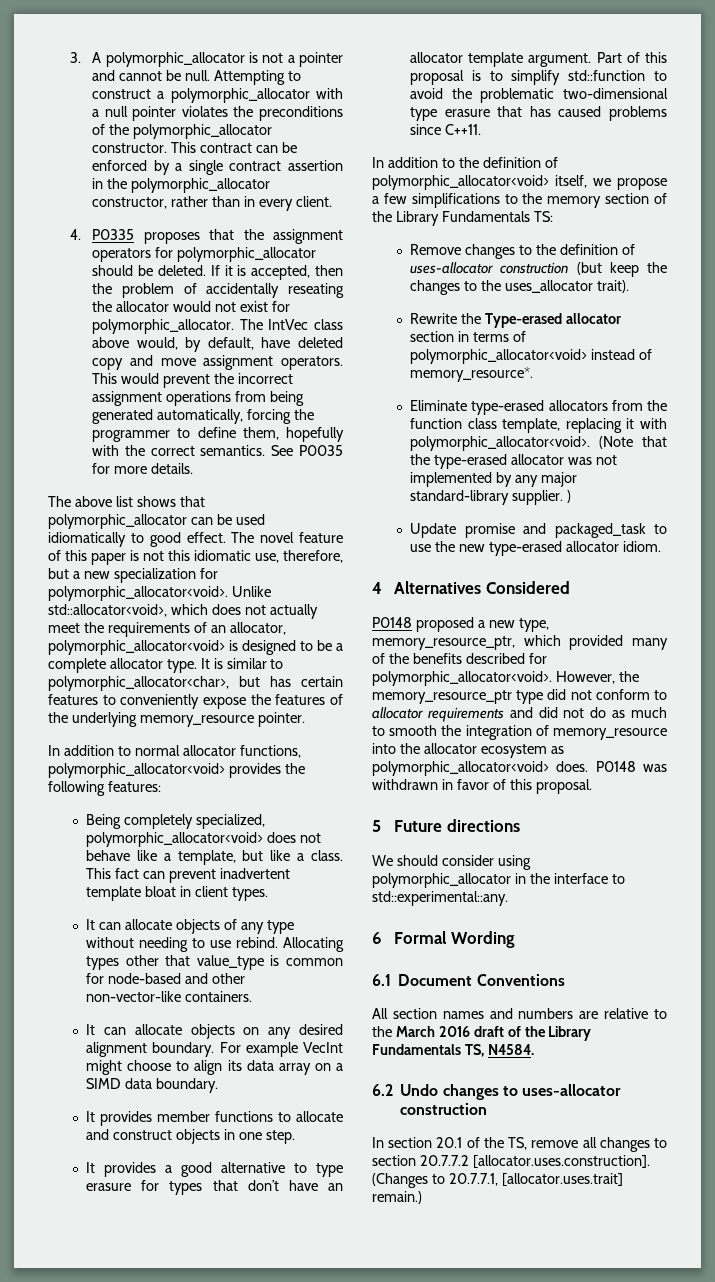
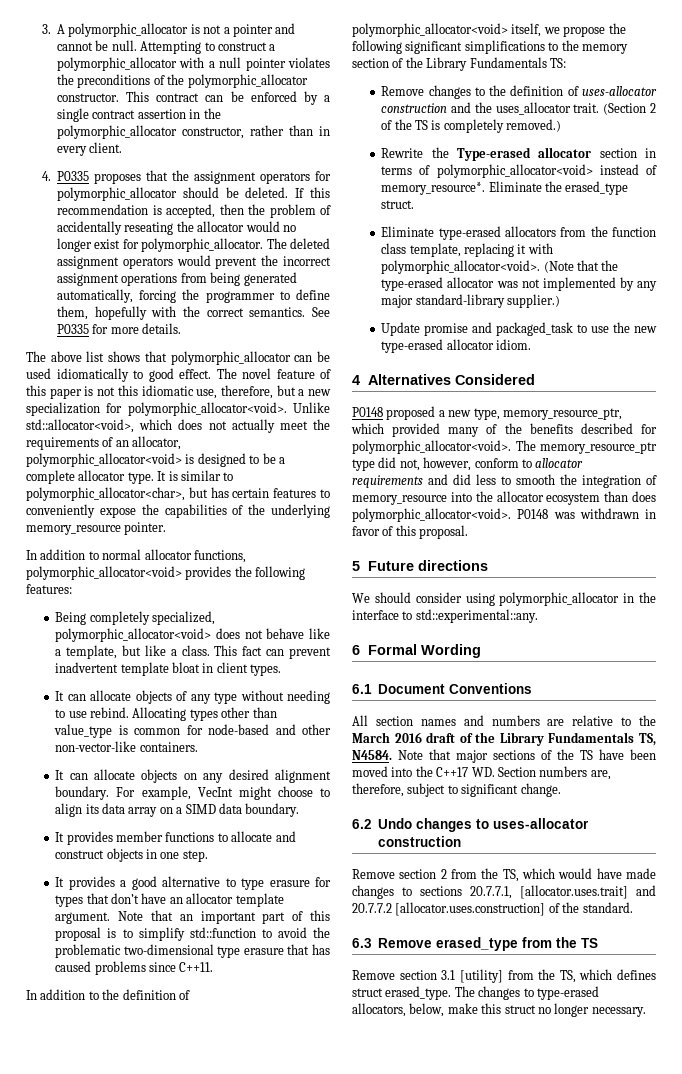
[224,265,233,276] it -> [310,187,331,198] [57,204,149,215] this recommendation
[214,302,236,312] not -> [282,225,296,232] [57,238,93,252] no longer
[268,319,343,330] [92,337,343,352] [92,355,343,370] [92,373,118,384] IntVec class above would, by default, have deleted copy and move assignment operators. This -> [290,238,330,249] [57,256,173,269] deleted assignment operators
[299,445,343,456] P0035 -> [57,324,90,334] P0335
[275,694,326,705] features -> [164,504,227,518] capabilities
[165,955,191,966] that -> [252,707,277,718] than
[245,1042,298,1057] example -> [141,786,191,800] example,
[596,52,622,63] Part -> [118,910,286,924] Note that an important part
[372,193,407,204] a few -> [608,23,626,34] [352,40,463,54] the following significant
[576,262,667,277] [410,280,629,295] (but keep the changes to the uses_allocator trait). -> [451,102,656,115] [381,119,562,133] and the uses_allocator trait. (Section 2 of the TS is completely removed.)
(534, 374) none -> [488,181,629,195] [381,200,415,209] Eliminate the erased_type struct.
[511,490,571,505] supplier. ) -> [507,294,561,308] supplier.)
[555,671,639,684] However, the -> [515,440,536,451] The
[570,690,592,700] not -> [399,457,472,471] not, however,
[563,707,667,718] not do as much -> [476,474,496,485] less
[550,746,564,754] [372,761,589,776] as polymorphic_allocator<void> does. -> [604,491,656,502] [352,508,511,522] than does polymorphic_allocator<void>.
(534, 1049) none -> [398,749,656,763] [352,766,611,780] [352,783,561,797] Note that major sections of the TS have been moved into the C++17 WD. Section numbers are, therefore, subject to significant change.
[372,1137,667,1152] [372,1155,650,1168] [372,1173,623,1188] [372,1191,422,1204] In section 20.1 of the TS, remove all changes to section 20.7.7.2 [allocator.uses.construction]. (Changes to 20.7.7.1, [allocator.uses.trait] remain.) -> [352,868,656,882] [352,885,656,899] [352,902,633,916] [352,937,599,951] [352,969,656,983] [352,986,599,1000] [352,1003,646,1017] Remove section 2 from the TS, which would have made changes to sections 20.7.7.1, [allocator.uses.trait] and 20.7.7.2 [allocator.uses.construction] of the standard. // 6.3 Remove erased_type from the TS // Remove section 3.1 [utility] from the TS, which defines struct erased_type. The changes to type-erased allocators, below, make this struct no longer necessary.

